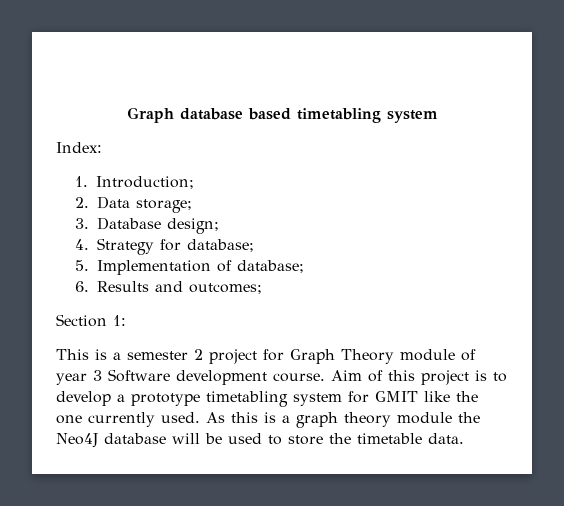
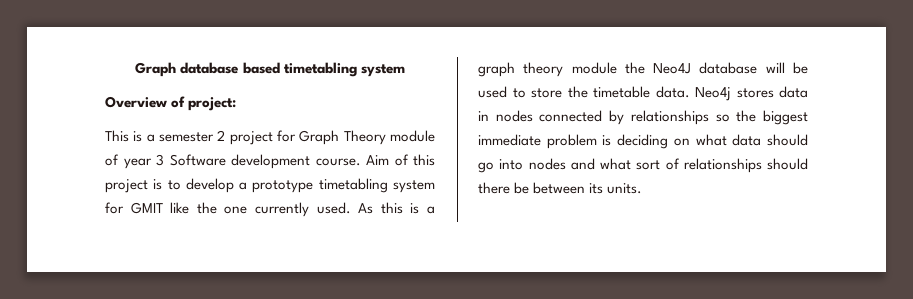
[56,142,102,153] [75,176,195,189] [75,196,193,213] [75,217,220,234] [75,238,255,255] [75,260,305,275] [75,281,263,294] [56,314,126,327] Index: // 1. Introduction; // 2. Data storage; // 3. Database design; // 4. Strategy for database; // 5. Implementation of database; // 6. Results and outcomes; // Section 1: -> [105,96,237,111] Overview of project:
(464, 438) none -> [695,86,808,101] [478,110,808,125] [478,134,808,149] [478,158,808,173] [478,182,643,194] Neo4j stores data in nodes connected by relationships so the biggest immediate problem is deciding on what data should go into nodes and what sort of relationships should there be between its units.

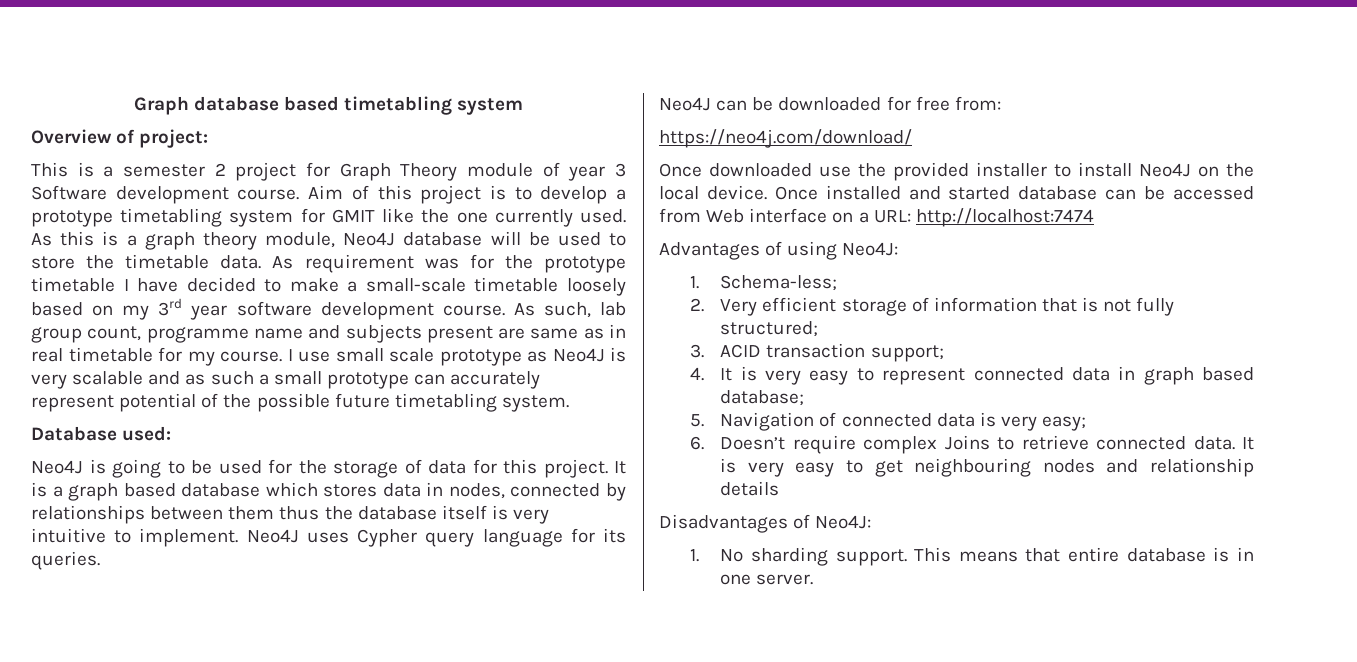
[571,62,645,74] module the -> [264,232,335,248] module,
[695,87,731,101] Neo4j -> [272,254,627,273] [31,277,626,296] [31,298,627,320] [31,324,626,343] [31,347,626,366] [31,371,541,389] [31,393,569,412] [31,426,172,441] [31,459,626,478] [31,482,318,501] As requirement was for the prototype timetable I have decided to make a small-scale timetable loosely based on my 3rd year software development course. As such, lab group count, programme name and subjects present are same as in real timetable for my course. I use small scale prototype as Neo4J is very scalable and as such a small prototype can accurately represent potential of the possible future timetabling system. // Database used: // Neo4J is going to be used for the storage of data for this project. It is a graph based database which
[495,110,533,122] nodes -> [448,483,505,499] nodes,
[715,110,808,125] [478,134,808,149] [478,158,808,173] [478,182,643,194] so the biggest immediate problem is deciding on what data should go into nodes and what sort of relationships should there be between its units. -> [150,505,550,524] [31,528,626,547] [31,551,100,570] [659,96,1001,111] [659,129,912,148] [659,162,1254,181] [659,185,1254,200] [659,208,1094,227] [659,241,899,260] [689,275,838,291] [689,297,1175,316] [720,321,819,337] [689,343,944,362] [689,366,1254,385] [720,390,805,406] [689,412,1087,431] [689,435,1254,454] [720,458,1254,477] [720,481,780,496] [659,514,872,533] [689,547,1254,566] [720,574,814,585] between them thus the database itself is very intuitive to implement. Neo4J uses Cypher query language for its queries. // Neo4J can be downloaded for free from: // https://neo4j.com/download/ // Once downloaded use the provided installer to install Neo4J on the local device. Once installed and started database can be accessed from Web interface on a URL: http://localhost:7474 // Advantages of using Neo4J: // 1. Schema-less; // 2. Very efficient storage of information that is not fully structured; // 3. ACID transaction support; // 4. It is very easy to represent connected data in graph based database; // 5. Navigation of connected data is very easy; // 6. Doesn’t require complex Joins to retrieve connected data. It is very easy to get neighbouring nodes and relationship details // Disadvantages of Neo4J: // 1. No sharding support. This means that entire database is in one server.

